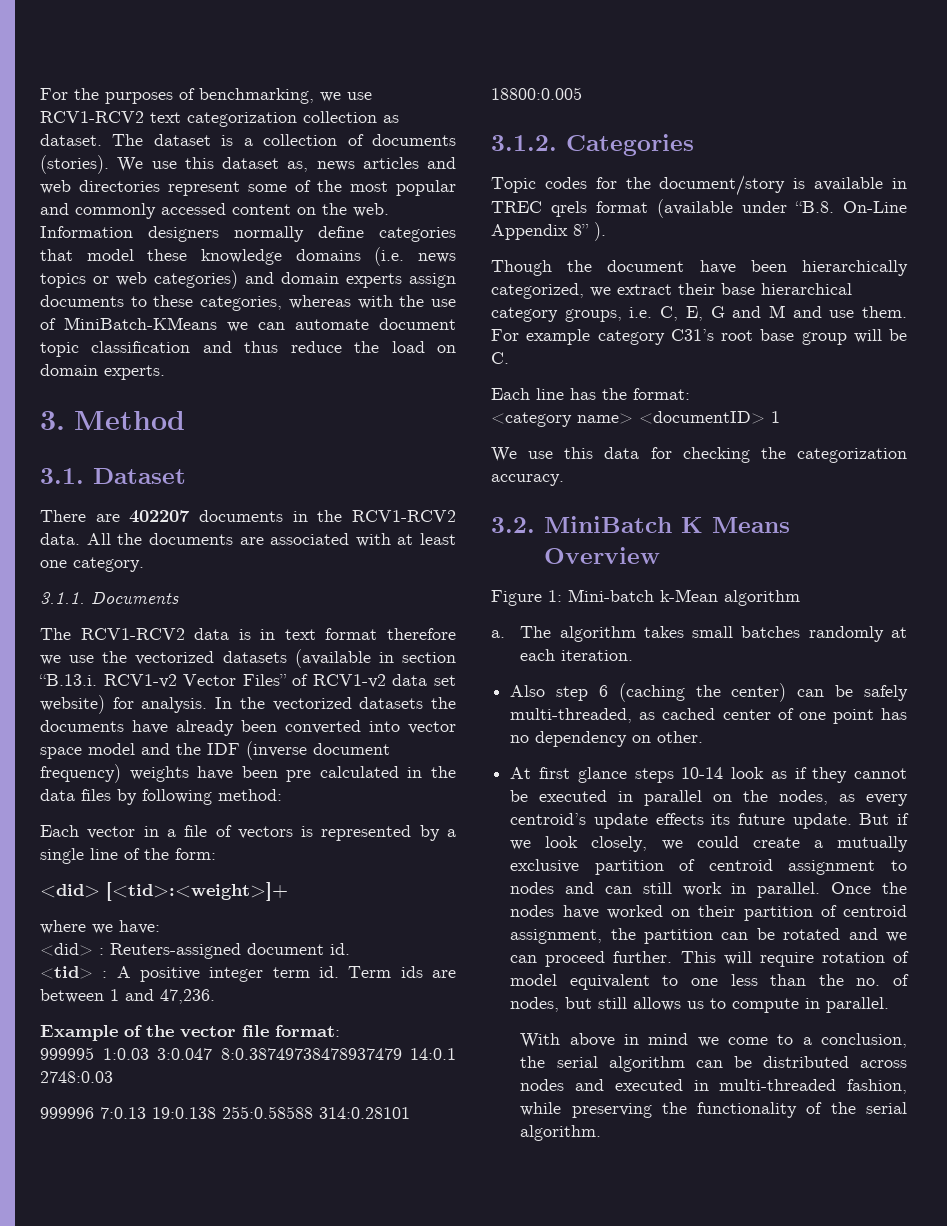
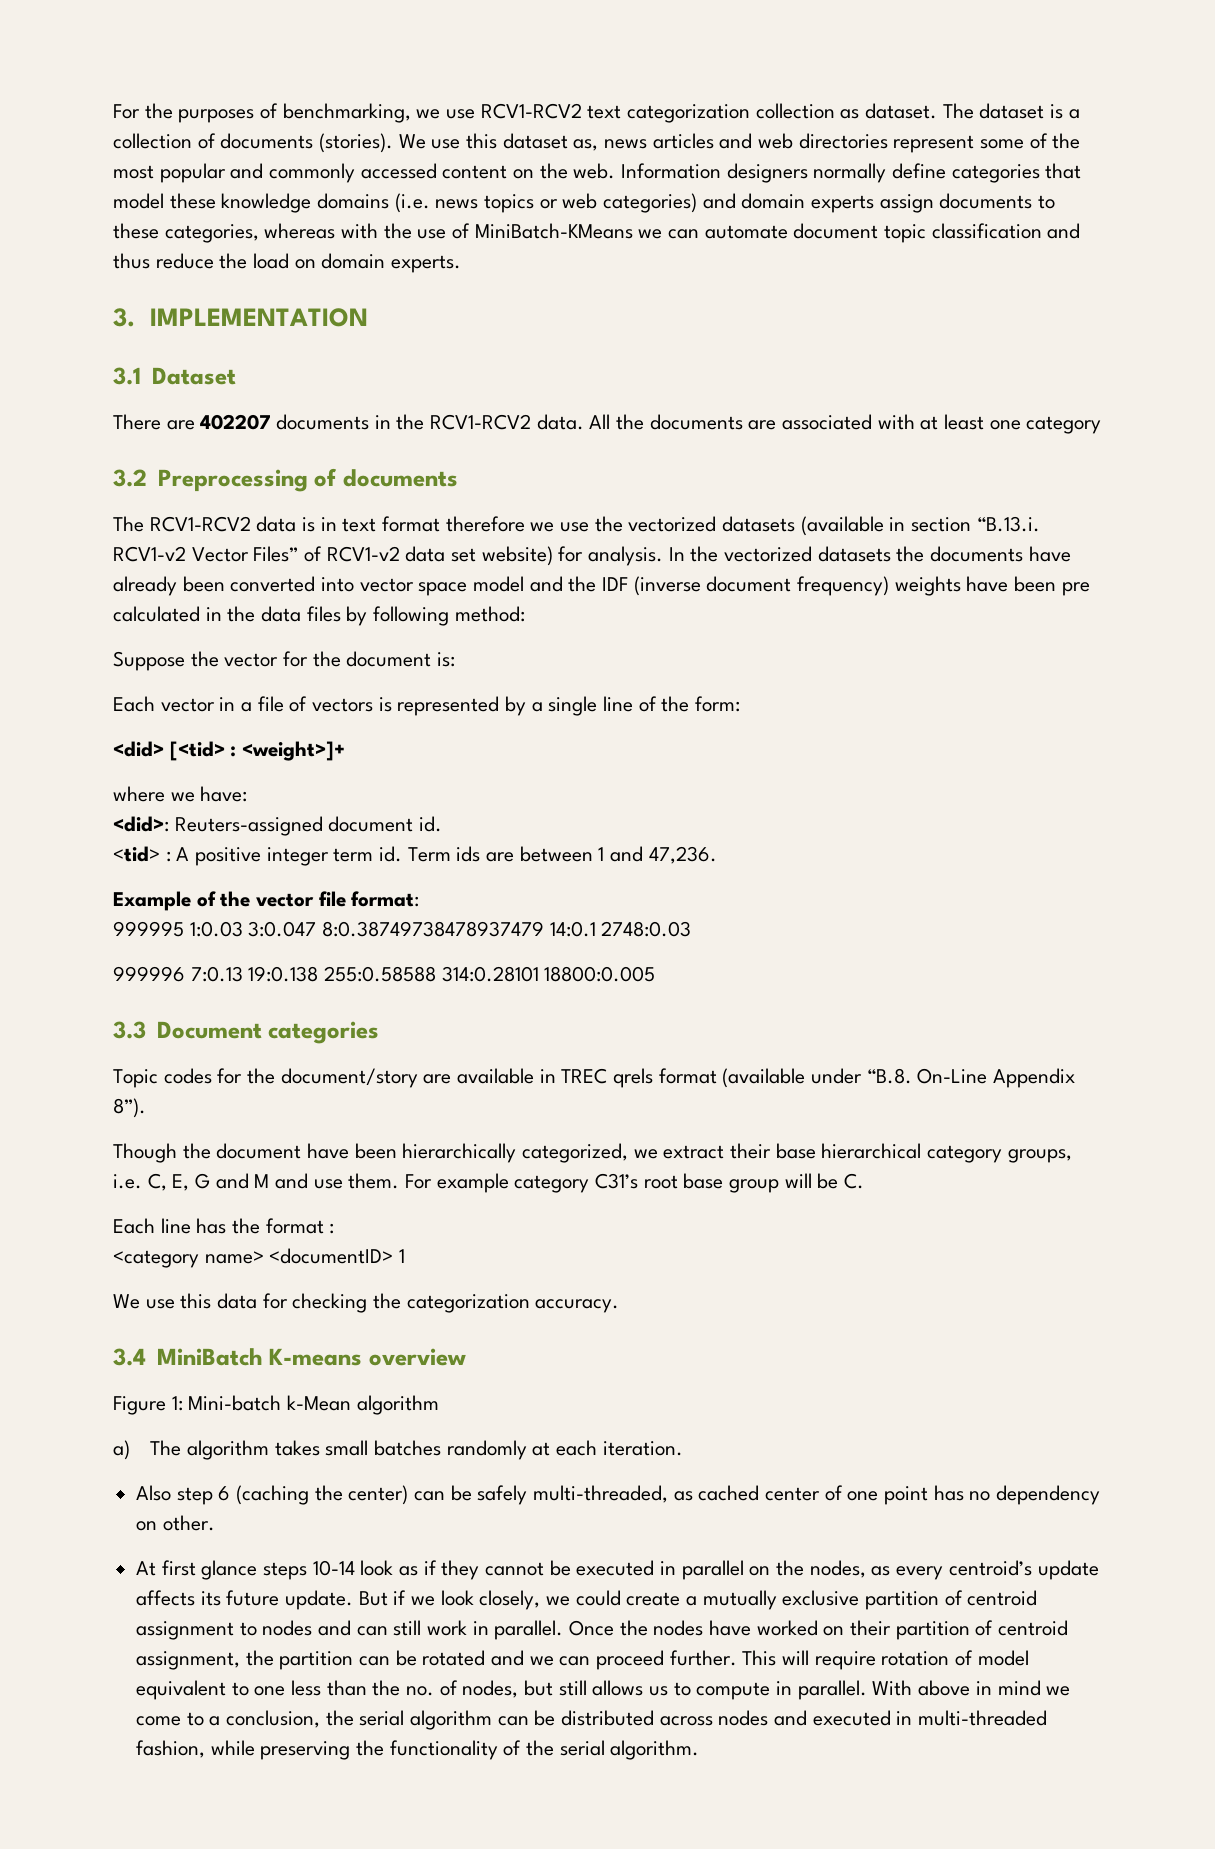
[73,411,185,430] [40,468,84,484] Method // 3.1. -> [150,308,369,327] [113,367,141,385] IMPLEMENTATION // 3.1
[73,557,144,572] [40,592,179,604] category. // 3.1.1. Documents -> [1026,416,1102,434] [113,468,458,492] category // 3.2 Preprocessing of documents
(282, 795) none -> [113,651,456,671] // Suppose the vector for the document is:
[106,882,288,901] [<tid>:<weight>]+ -> [169,741,346,761] [<tid> : <weight>]+
[40,943,104,956] <did> : -> [113,816,169,832] <did>:
[491,134,694,156] 3.1.2. Categories -> [113,1021,380,1044] 3.3 Document categories
[793,178,806,189] is -> [423,1074,452,1084] are
[573,222,606,241] 8” ). -> [113,1098,146,1118] 8”).
[633,388,690,400] format: -> [265,1218,335,1234] format :
[491,516,790,533] [543,547,660,564] 3.2. MiniBatch K Means Overview -> [113,1348,466,1366] 3.4 MiniBatch K-means overview
[491,630,505,638] a. -> [113,1440,130,1460] a)
[655,813,704,825] effects -> [136,1590,196,1606] affects
(890, 1005) // -> (867, 1690) none

